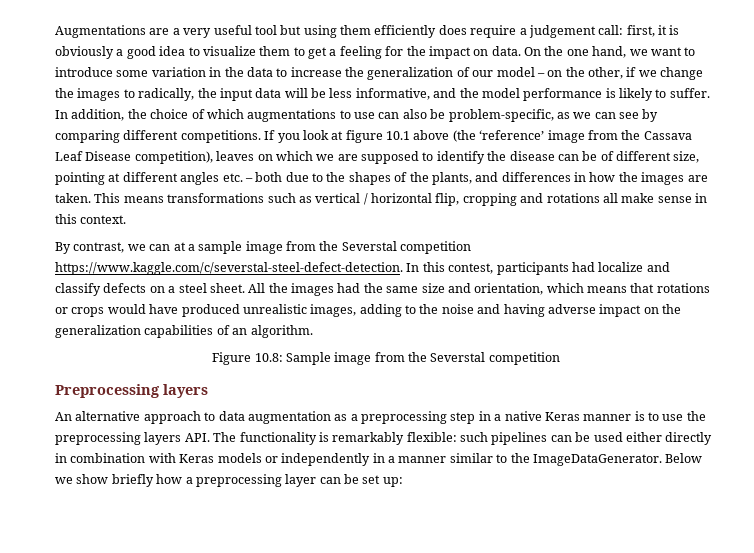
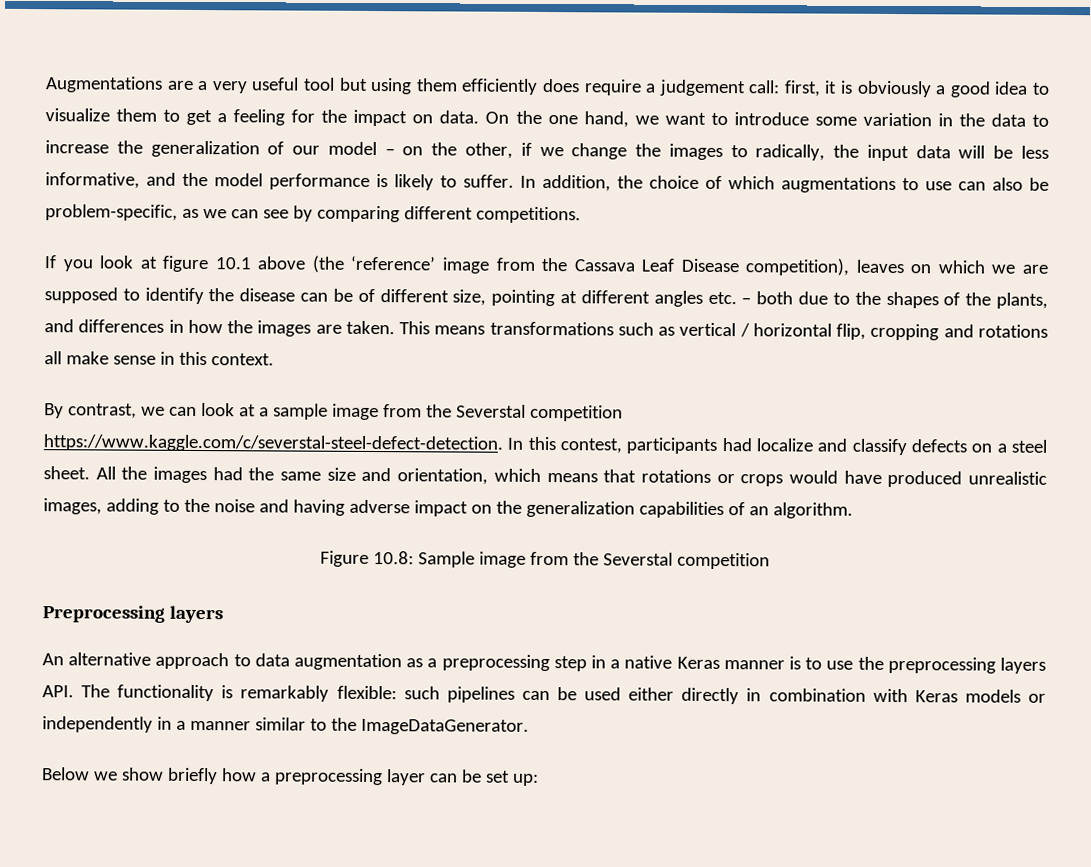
(261, 136) none -> (581, 215) //
(171, 247) none -> [200,403,235,417] look
(662, 460) none -> (529, 726) //

